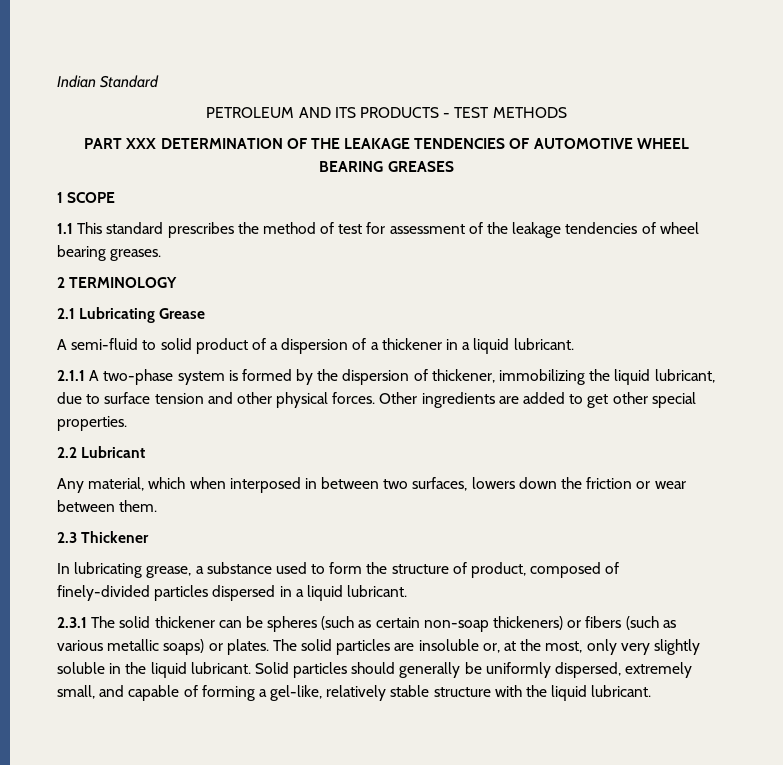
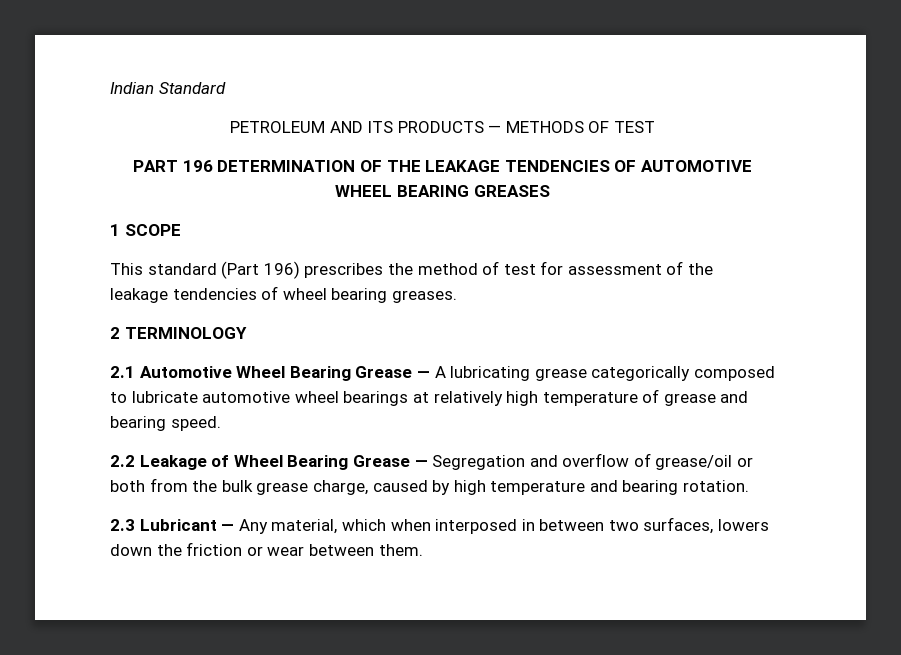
[443,113,451,118] - -> [488,121,610,133] — METHODS OF
[492,107,567,118] METHODS -> (656, 127) none
[125,138,157,149] XXX -> [182,160,213,172] 196
[57,223,73,234] 1.1 -> (181, 230) none
(164, 228) none -> [221,261,300,279] (Part 196)
[79,307,206,323] [57,338,574,354] [57,369,715,385] [57,392,696,408] [57,416,127,431] [57,447,77,458] Lubricating Grease // A semi-fluid to solid product of a dispersion of a thickener in a liquid lubricant. // 2.1.1 A two-phase system is formed by the dispersion of thickener, immobilizing the liquid lubricant, due to surface tension and other physical forces. Other ingredients are added to get other special properties. // 2.2 -> [139,366,775,381] [110,389,749,406] [110,416,221,431] [110,453,754,470] [110,478,750,495] [110,519,135,531] Automotive Wheel Bearing Grease — A lubricating grease categorically composed to lubricate automotive wheel bearings at relatively high temperature of grease and bearing speed. // 2.2 Leakage of Wheel Bearing Grease — Segregation and overflow of grease/oil or both from the bulk grease charge, caused by high temperature and bearing rotation. // 2.3
(146, 452) // -> [221,524,235,531] —
[57,531,150,543] [57,562,620,578] [57,585,408,601] [57,616,676,632] [57,639,700,655] [57,662,693,678] [57,685,652,701] // 2.3 Thickener // In lubricating grease, a substance used to form the structure of product, composed of finely-divided particles dispersed in a liquid lubricant. // 2.3.1 The solid thickener can be spheres (such as certain non-soap thickeners) or fibers (such as various metallic soaps) or plates. The solid particles are insoluble or, at the most, only very slightly soluble in the liquid lubricant. Solid particles should generally be uniformly dispersed, extremely small, and capable of forming a gel-like, relatively stable structure with the liquid lubricant. -> (423, 550) none

